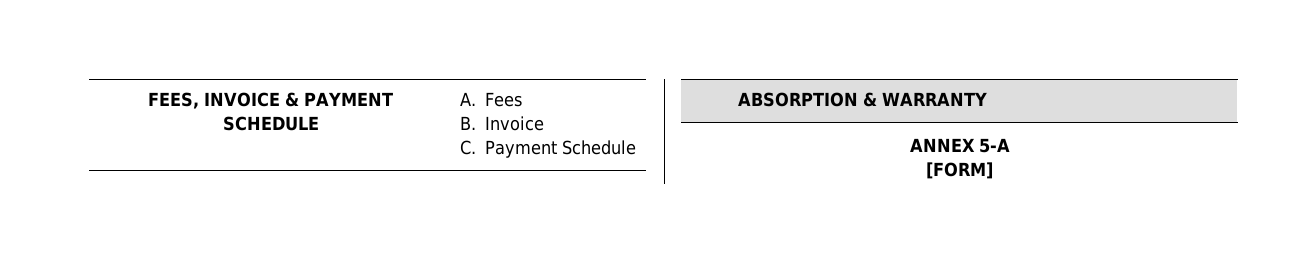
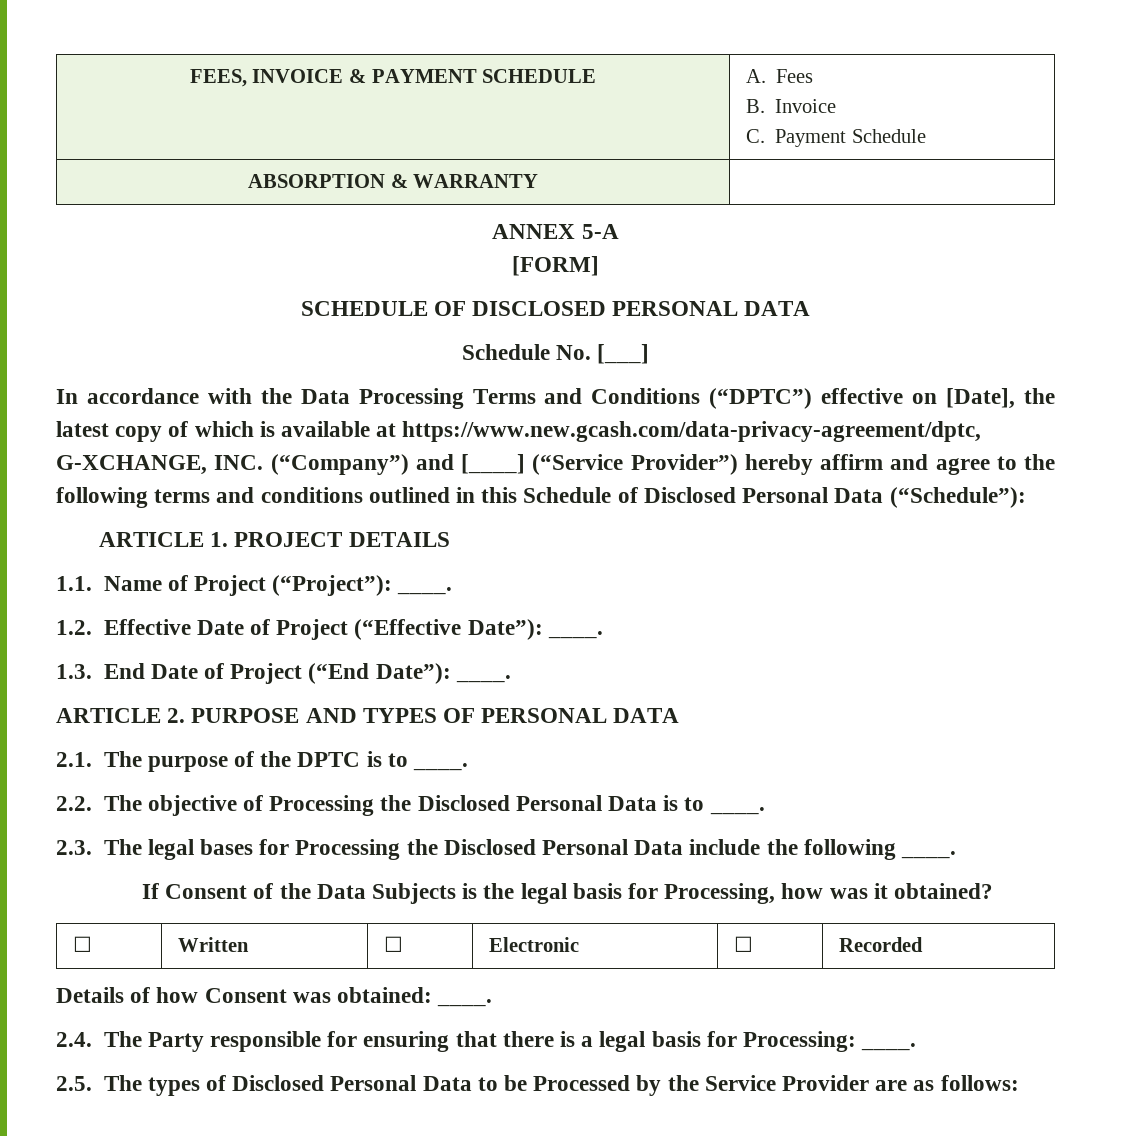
(993, 170) none -> [300,301,811,316] [461,344,650,364] [56,388,1055,409] [56,421,982,442] [56,454,1055,475] [56,487,1026,508] [98,532,450,547] [56,575,453,596] [56,619,603,640] [56,663,511,684] [56,708,680,723] [56,751,468,772] [56,795,765,816] [56,839,957,860] [141,883,994,904] [72,936,92,952] [177,937,249,952] [383,936,403,952] [488,937,579,952] [733,936,753,952] [838,937,923,952] [56,987,493,1007] [56,1031,917,1052] [56,1075,1019,1096] // SCHEDULE OF DISCLOSED PERSONAL DATA // Schedule No. [___] // In accordance with the Data Processing Terms and Conditions (“DPTC”) effective on [Date], the latest copy of which is available at https://www.new.gcash.com/data-privacy-agreement/dptc, G-XCHANGE, INC. (“Company”) and [____] (“Service Provider”) hereby affirm and agree to the following terms and conditions outlined in this Schedule of Disclosed Personal Data (“Schedule”): // ARTICLE 1. PROJECT DETAILS // 1.1. Name of Project (“Project”): ____. // 1.2. Effective Date of Project (“Effective Date”): ____. // 1.3. End Date of Project (“End Date”): ____. // ARTICLE 2. PURPOSE AND TYPES OF PERSONAL DATA // 2.1. The purpose of the DPTC is to ____. // 2.2. The objective of Processing the Disclosed Personal Data is to ____. // 2.3. The legal bases for Processing the Disclosed Personal Data include the following ____. // If Consent of the Data Subjects is the legal basis for Processing, how was it obtained? // ☐ | Written | ☐ | Electronic | ☐ | Recorded // Details of how Consent was obtained: ____. // 2.4. The Party responsible for ensuring that there is a legal basis for Processing: ____. // 2.5. The types of Disclosed Personal Data to be Processed by the Service Provider are as follows:

